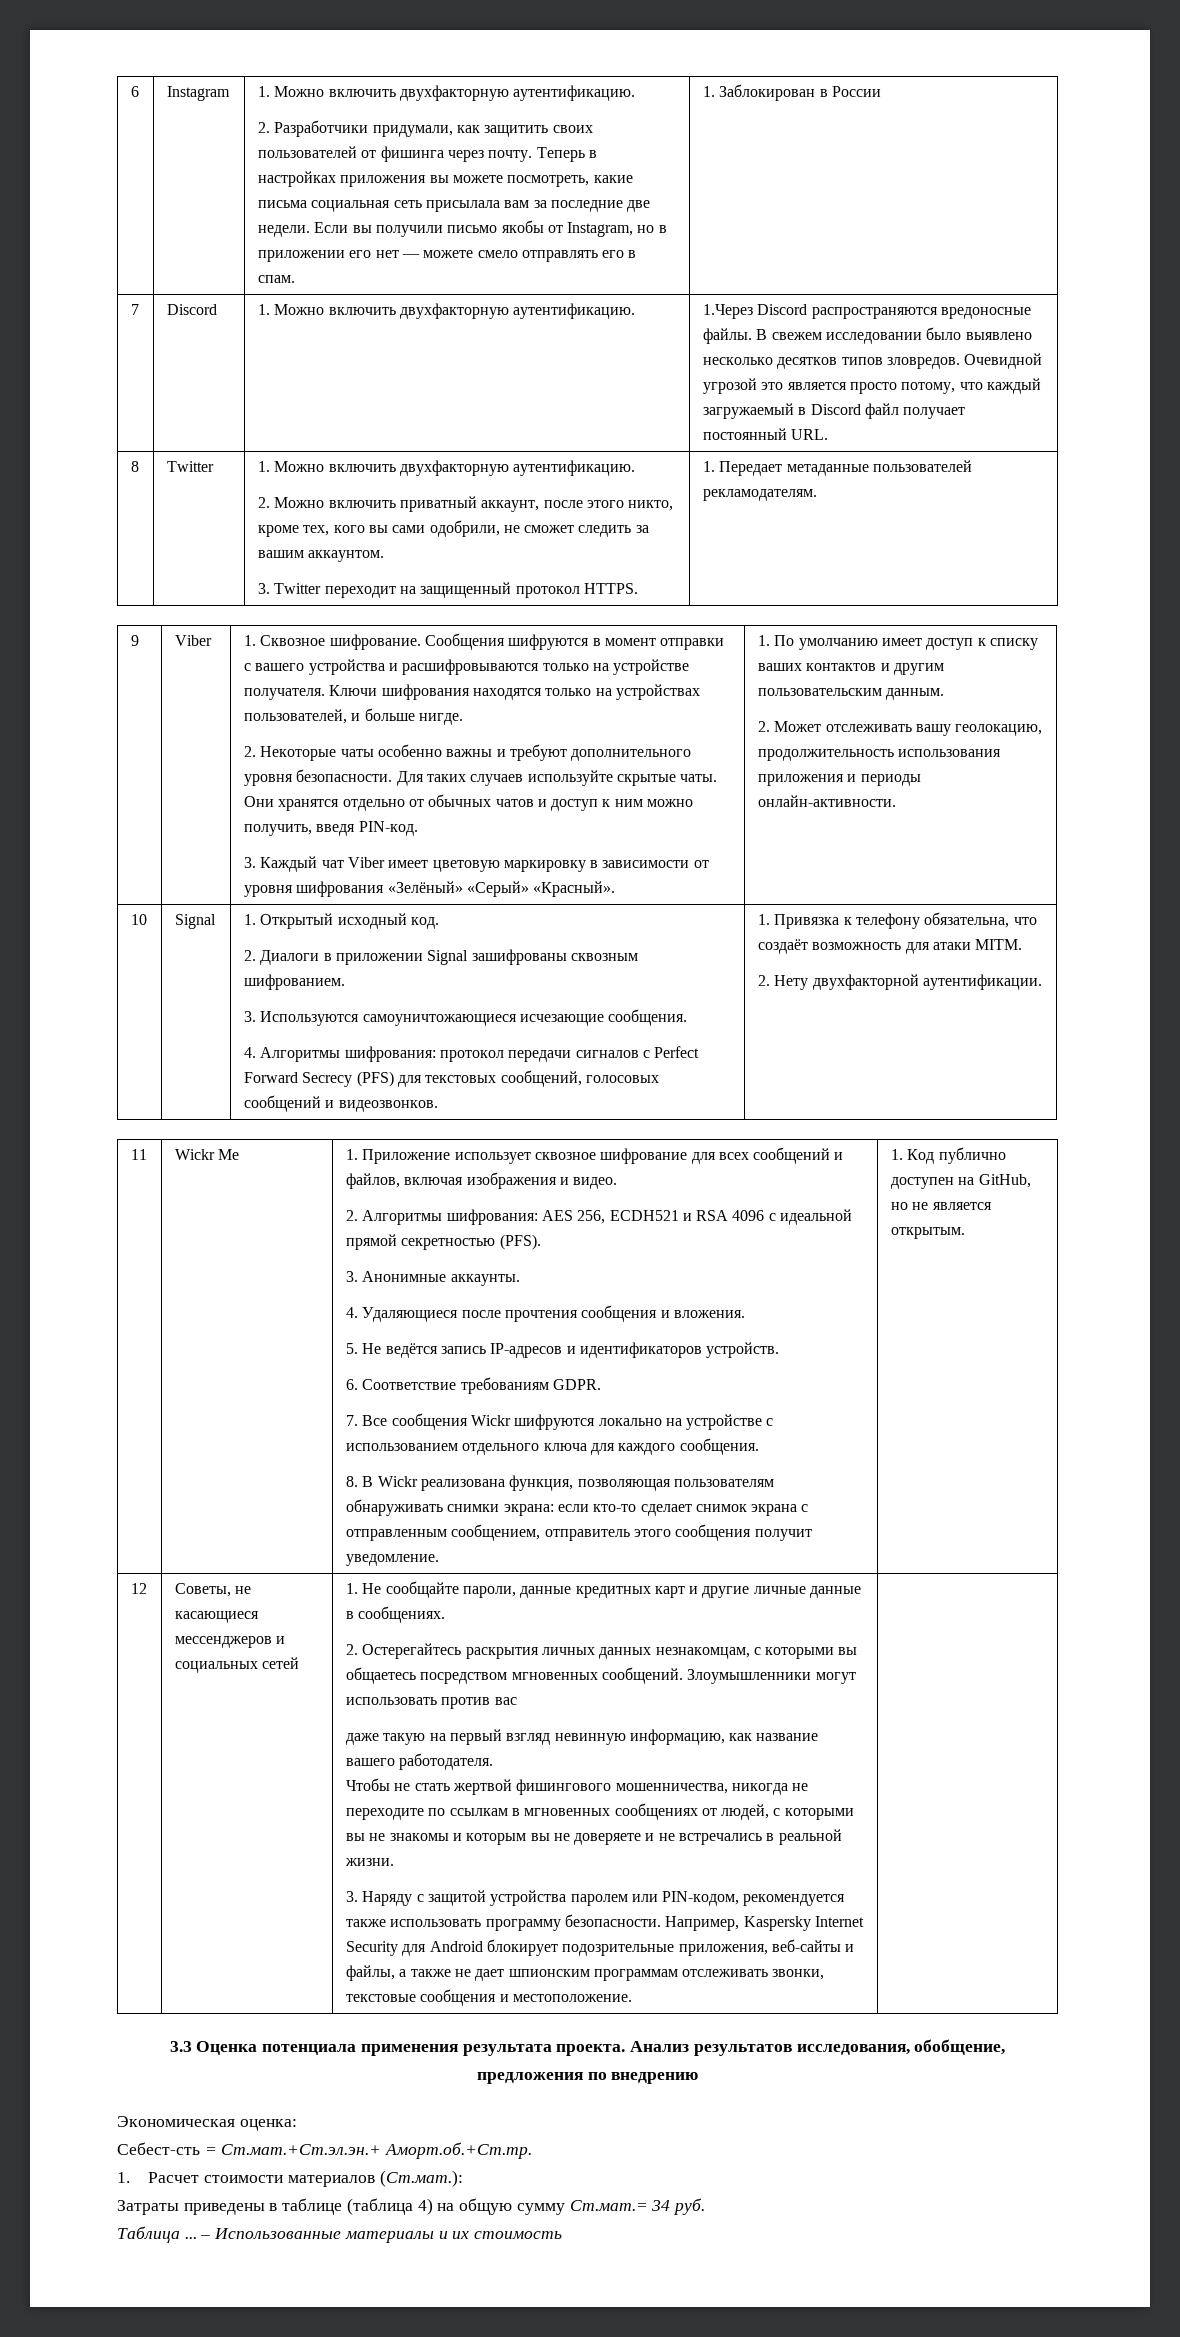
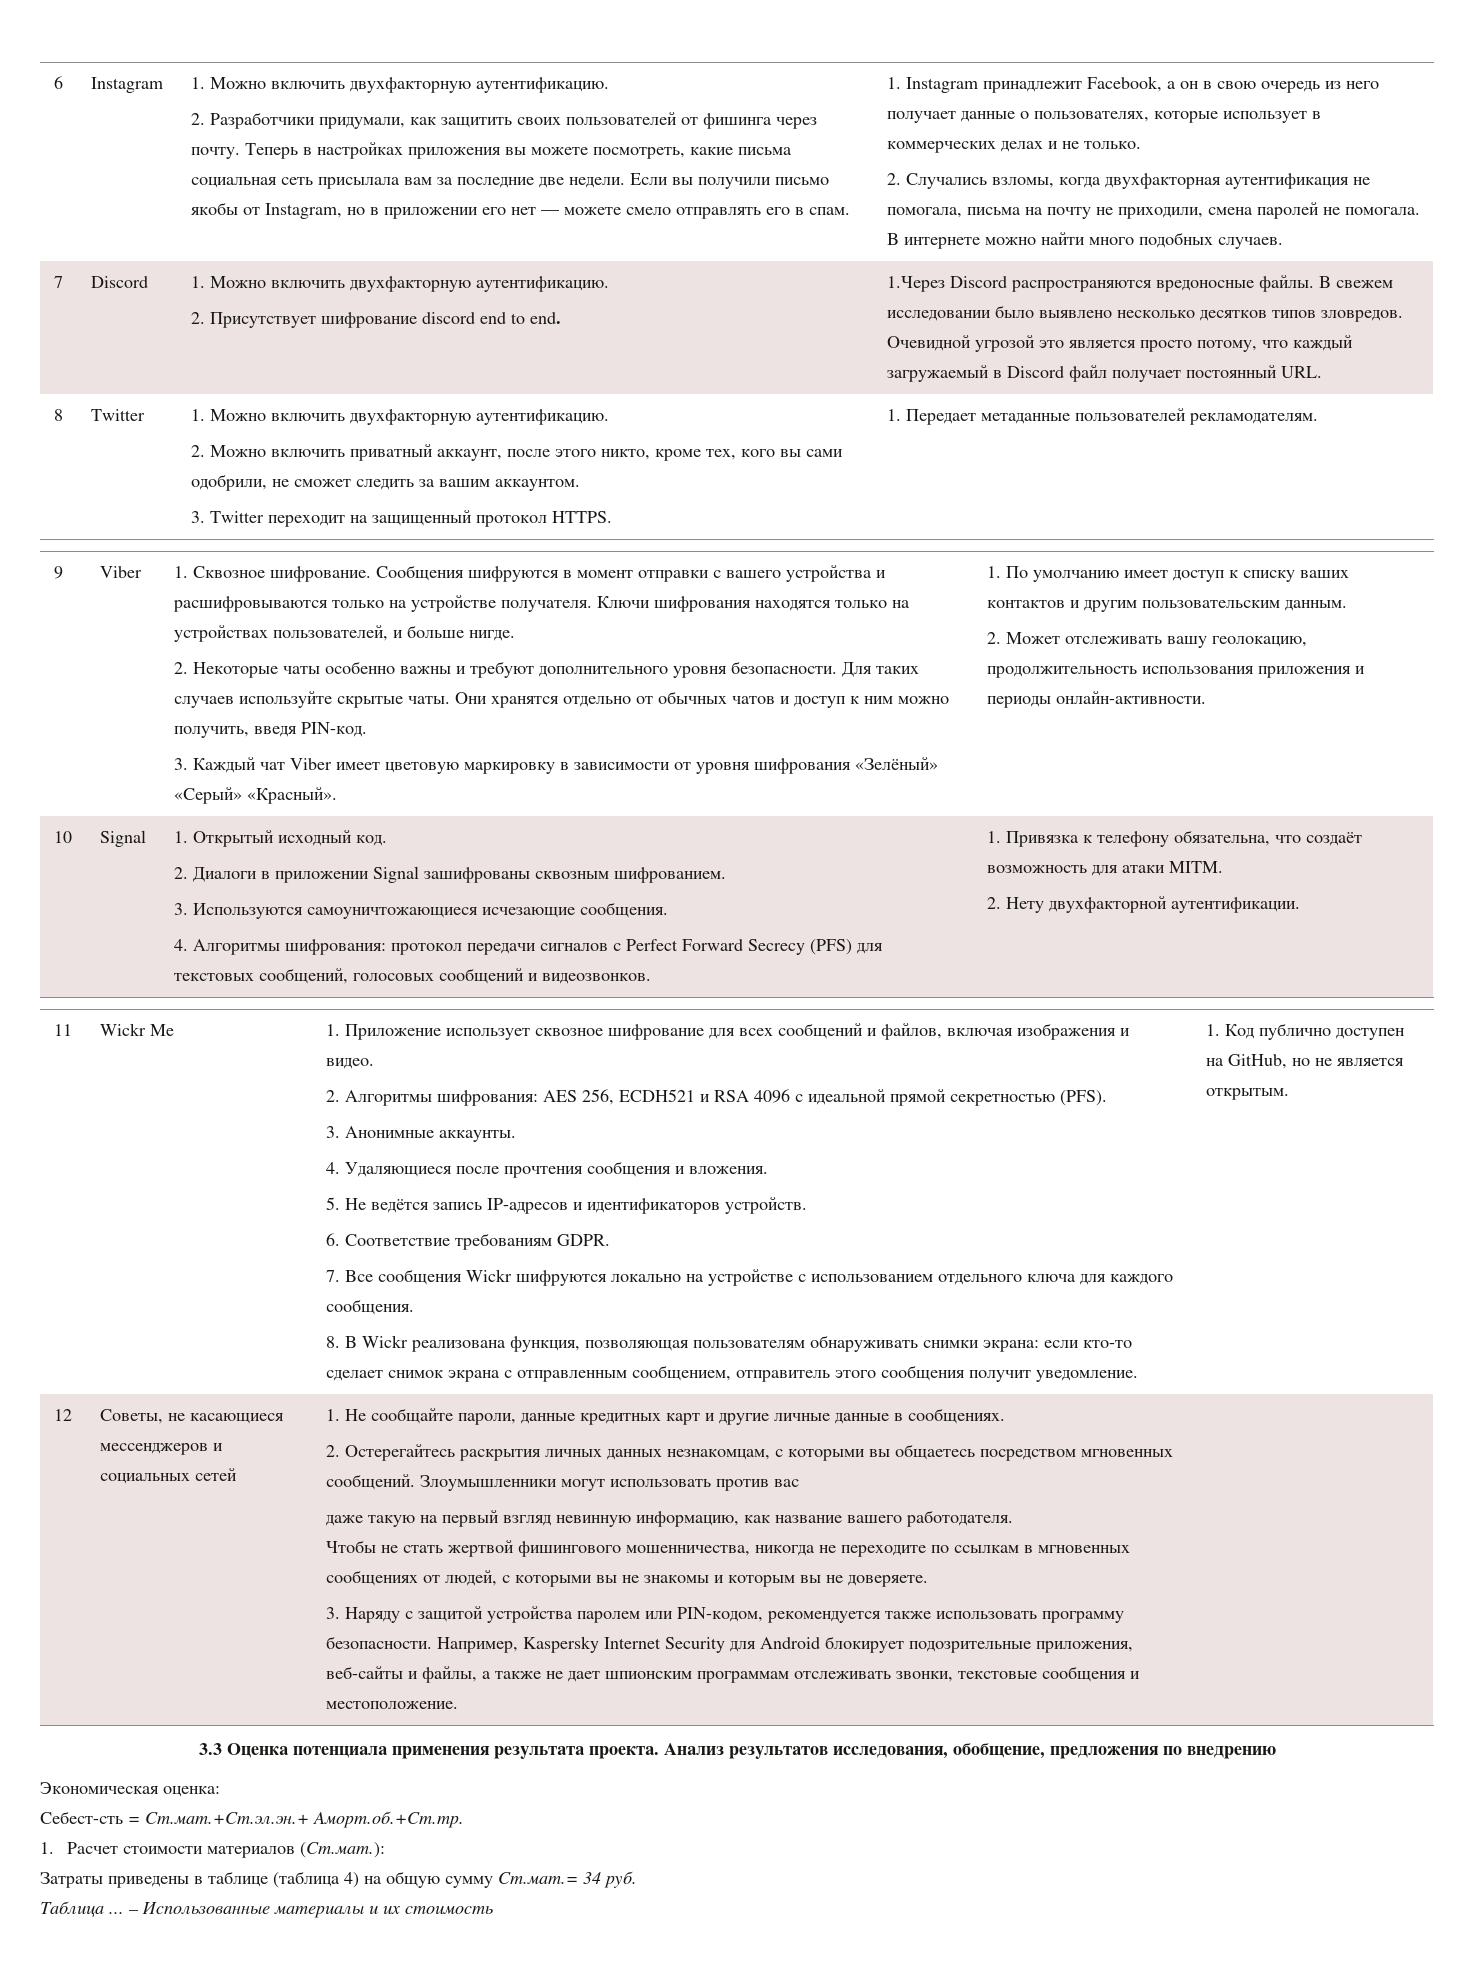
[719,84,881,101] Заблокирован в России -> [905,76,1379,93] [886,111,1321,123] [886,141,1141,153] [886,173,1370,189] [886,202,1420,219] [886,232,1283,249] Instagram принадлежит Facebook, а он в свою очередь из него получает данные о пользователях, которые использует в коммерческих делах и не только. // 2. Случались взломы, когда двухфакторная аутентификация не помогала, письма на почту не приходили, смена паролей не помогала. В интернете можно найти много подобных случаев.
(636, 311) none -> [190,312,561,328] // 2. Присутствует шифрование discord end to end.
[574,1829,842,1845] [344,1858,394,1866] доверяете и не встречались в реальной жизни. -> [847,1575,928,1587] доверяете.

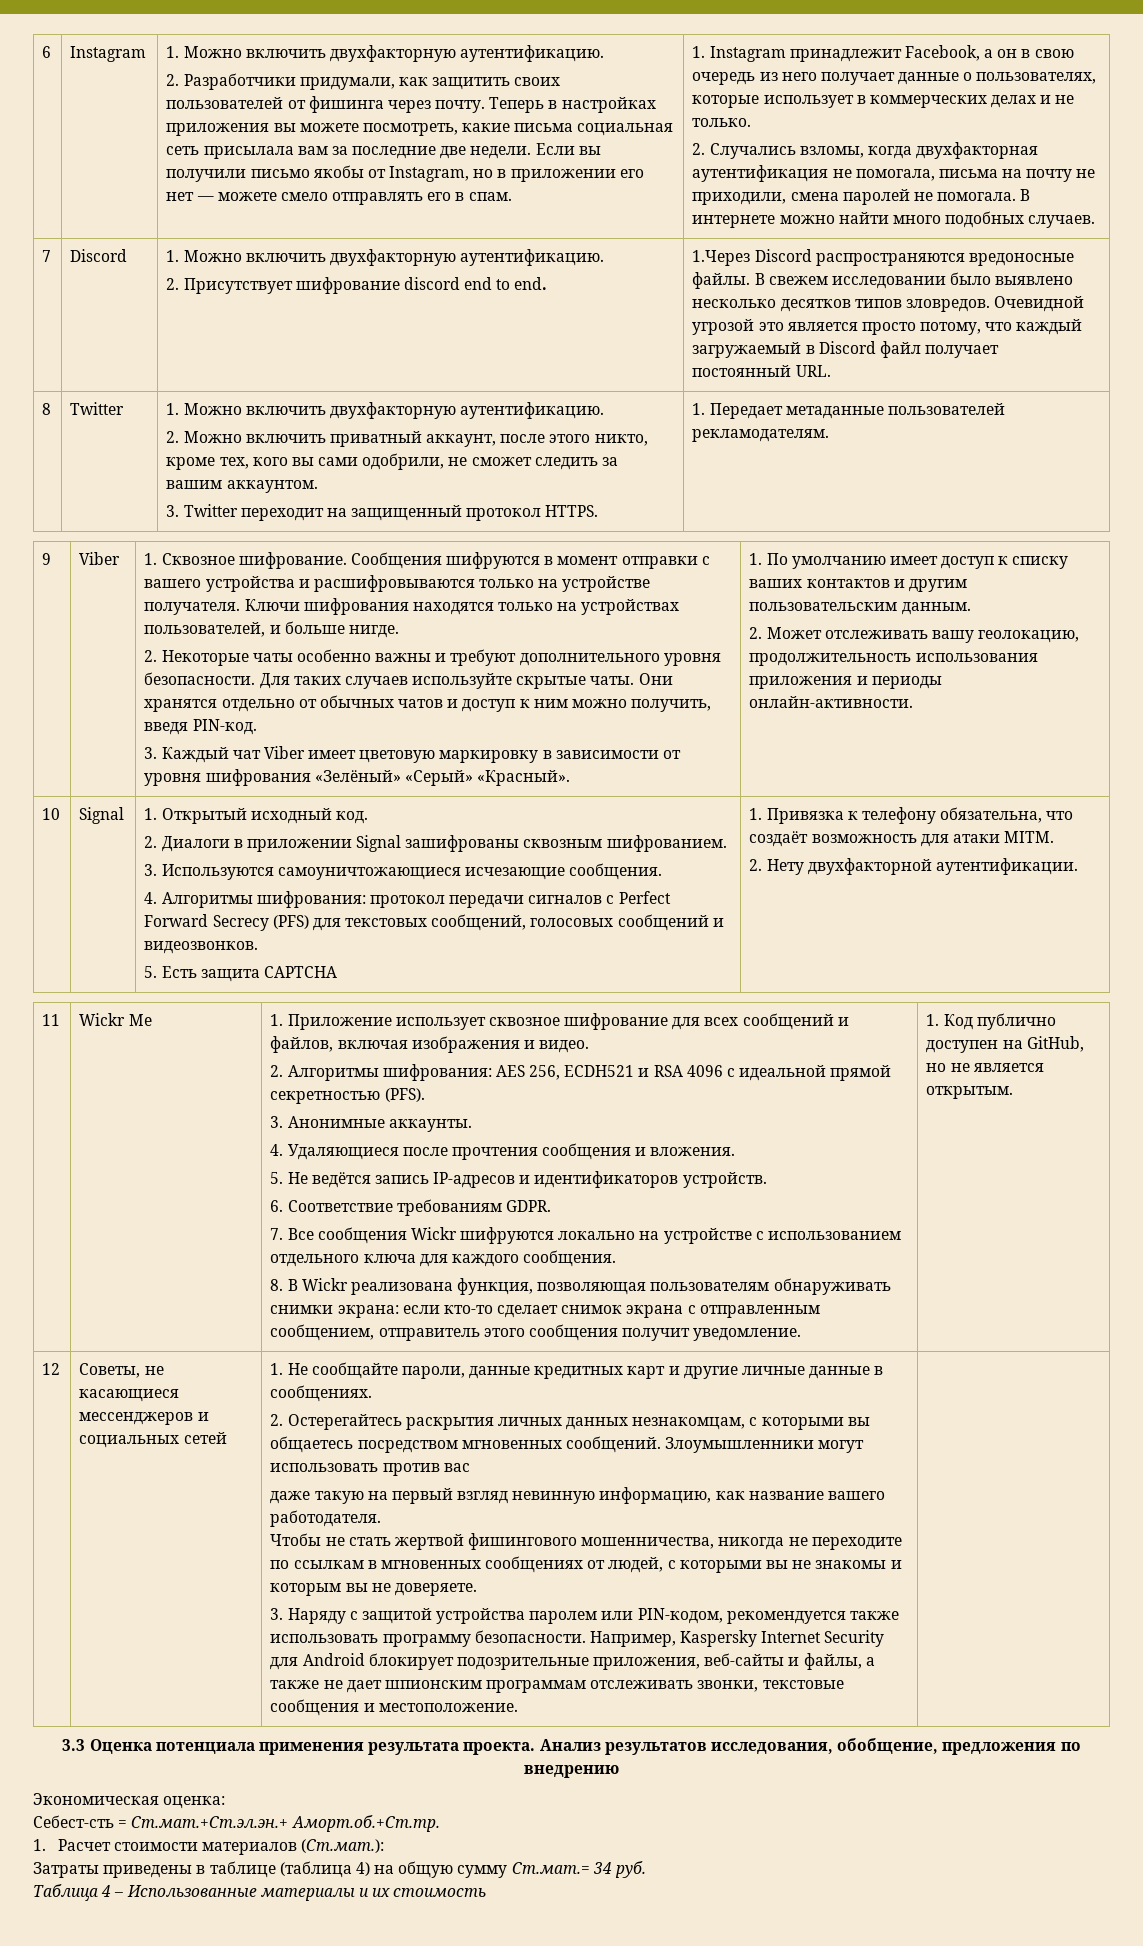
(651, 978) none -> [144,966,337,982] // 5. Есть защита CAPTCHA
[109,1912,124,1914] ... -> [101,1885,112,1897] 4

